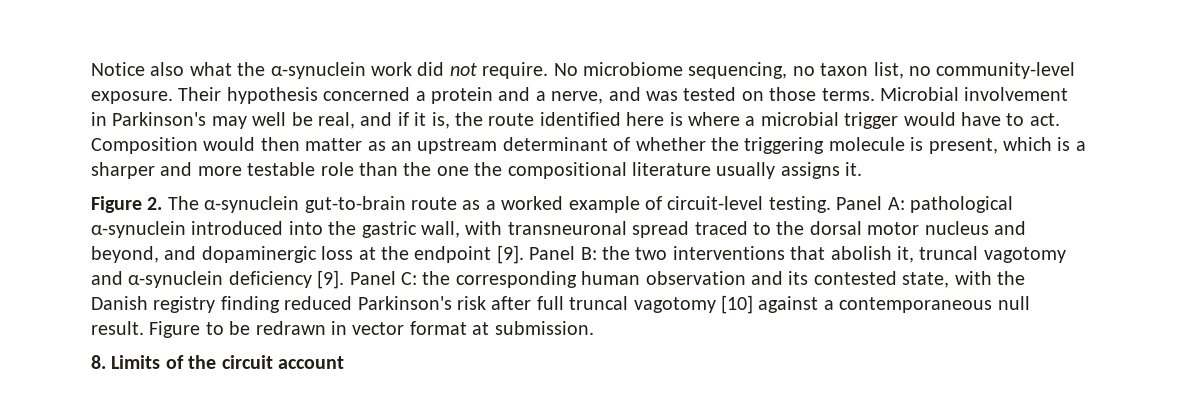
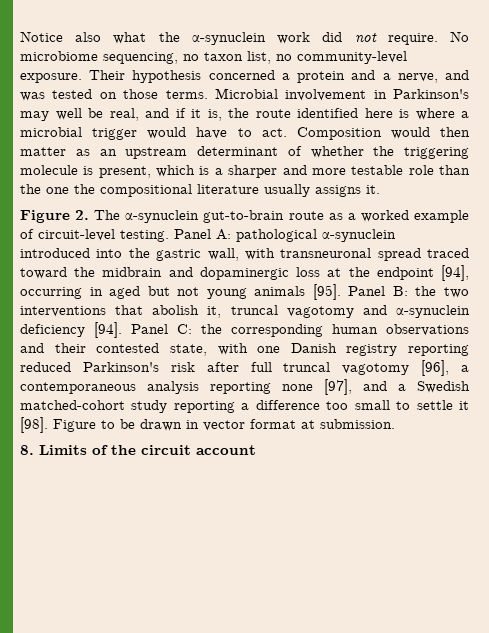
[752,221,1026,235] [91,246,159,263] to the dorsal motor nucleus and beyond, -> [20,267,163,279] toward the midbrain
[496,245,524,264] [9]. -> [441,265,470,281] [20,284,341,300] [94], occurring in aged but not young animals [95].
[317,270,345,289] [9]. -> [94,322,122,338] [94].
[645,271,809,285] observation and its -> [386,324,469,336] [20,343,86,353] observations and their
[996,271,1025,285] the -> [257,346,281,353] one
[220,296,280,313] finding -> [408,344,469,356] reporting
[720,295,1030,314] [91,321,144,335] [10] against a contemporaneous null result. -> [421,360,469,376] [20,379,470,395] [20,400,470,413] [20,417,48,433] [96], a contemporaneous analysis reporting none [97], and a Swedish matched-cohort study reporting a difference too small to settle it [98].
[255,321,326,335] redrawn -> [140,419,182,431] drawn

